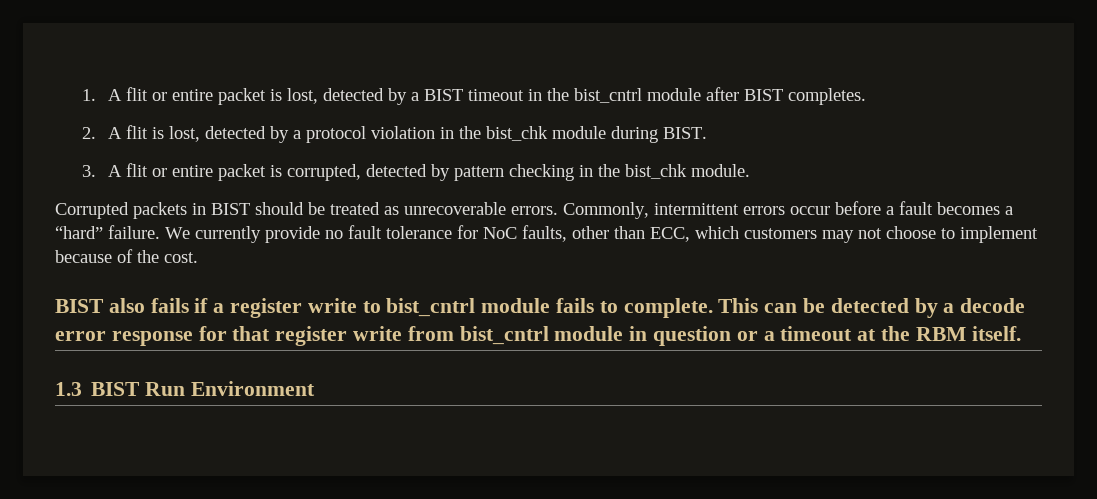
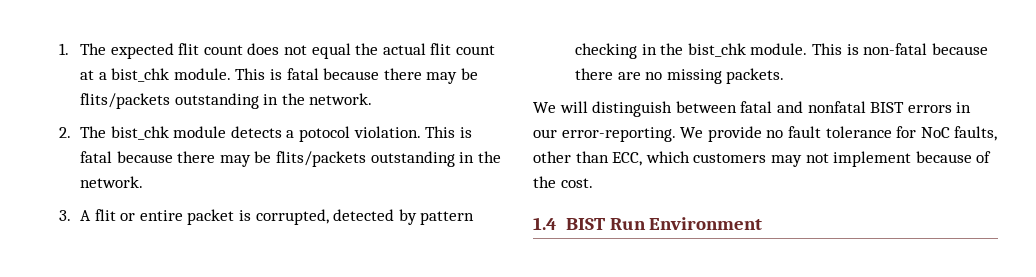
[108,87,867,105] [81,125,708,143] A flit or entire packet is lost, detected by a BIST timeout in the bist_cntrl module after BIST completes. // 2. A flit is lost, detected by a protocol violation in the bist_chk module during BIST. -> [80,43,495,59] [80,68,478,84] [80,93,373,109] [59,126,472,142] [80,151,501,167] [80,176,144,188] The expected flit count does not equal the actual flit count at a bist_chk module. This is fatal because there may be flits/packets outstanding in the network. // 2. The bist_chk module detects a potocol violation. This is fatal because there may be flits/packets outstanding in the network.
[55,201,1013,219] [55,225,261,243] // Corrupted packets in BIST should be treated as unrecoverable errors. Commonly, intermittent errors occur before a fault becomes a “hard” failure. We currently -> [812,43,988,55] [575,68,785,84] [533,101,972,117] [533,127,704,142] This is non-fatal because there are no missing packets. // We will distinguish between fatal and nonfatal BIST errors in our error-reporting. We
[886,226,955,239] choose to -> (829, 158) none
[55,298,1026,318] [55,326,1021,346] [55,382,82,396] BIST also fails if a register write to bist_cntrl module fails to complete. This can be detected by a decode error response for that register write from bist_cntrl module in question or a timeout at the RBM itself. // 1.3 -> [533,217,557,230] 1.4

